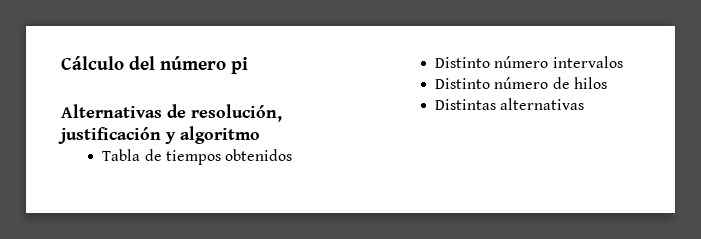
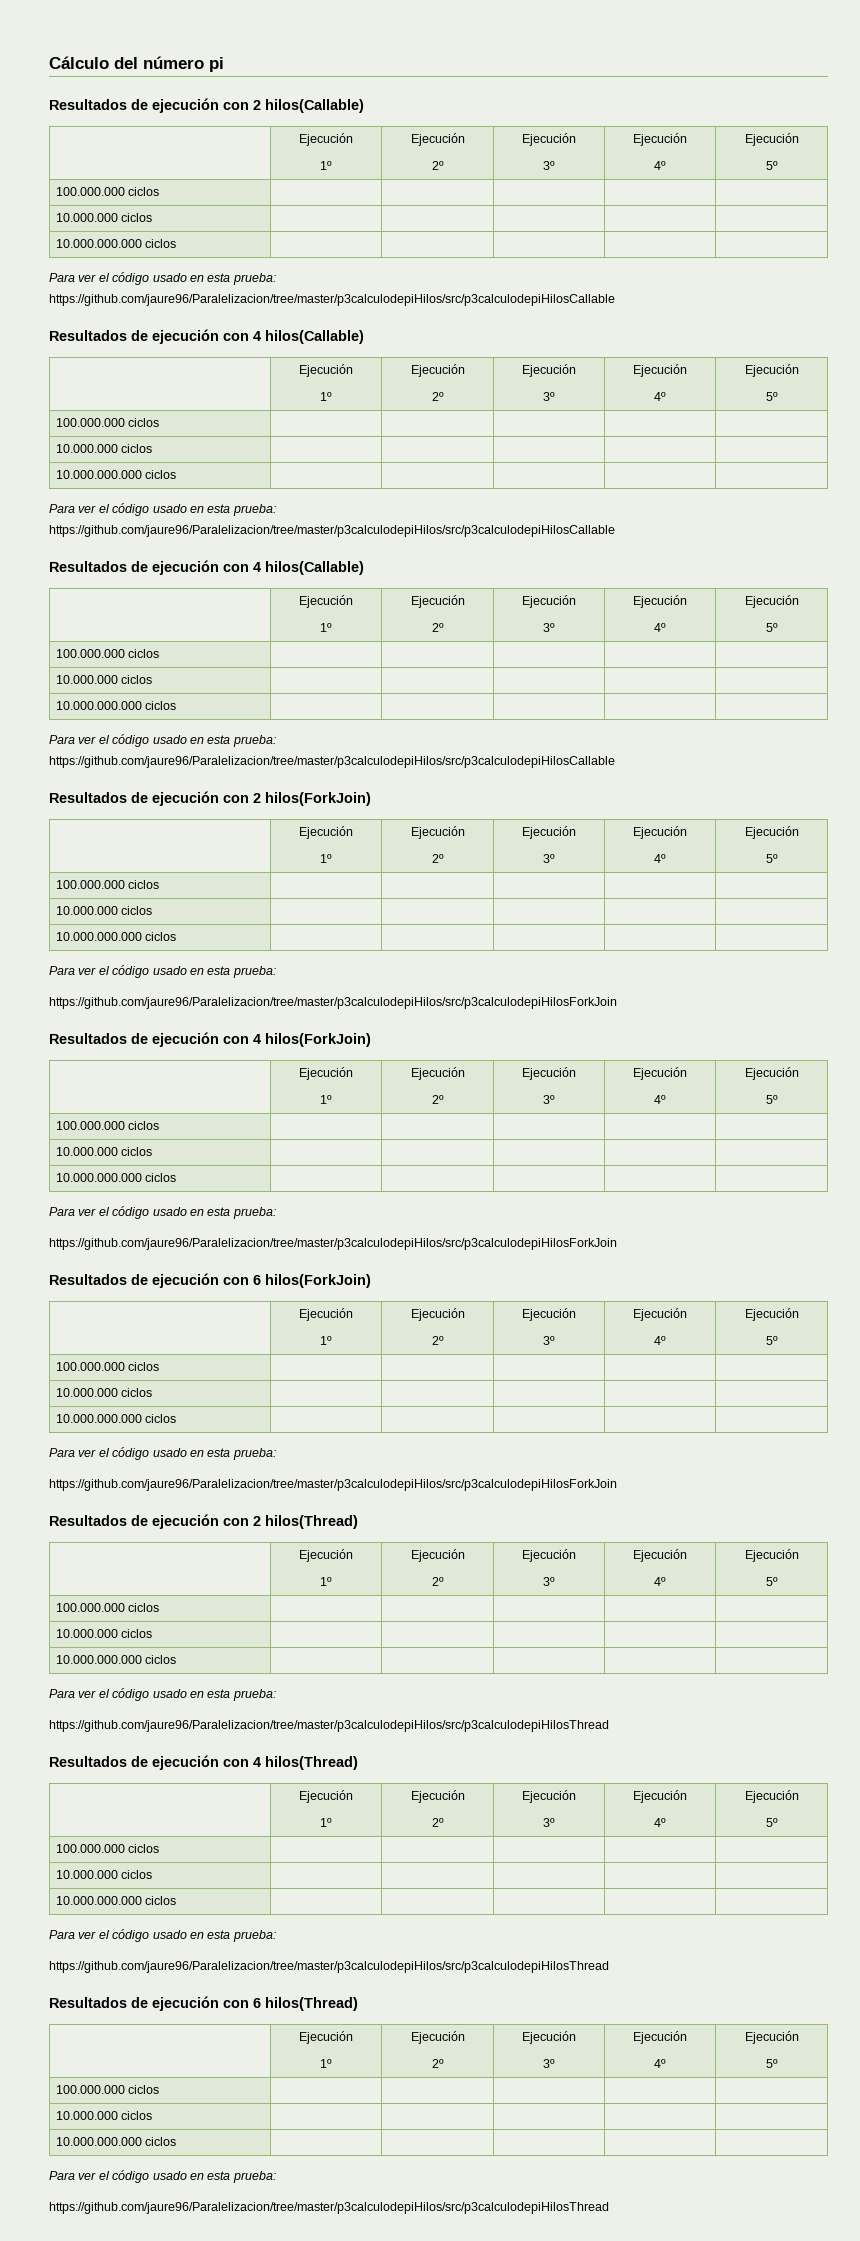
[61,104,282,122] [58,126,260,144] [102,149,293,165] [435,56,623,68] [435,77,607,89] [435,98,585,110] Alternativas de resolución, justificación y algoritmo // Tabla de tiempos obtenidos // Distinto número intervalos // Distinto número de hilos // Distintas alternativas -> [49,98,364,113] [299,133,353,146] [319,161,332,170] [410,133,465,146] [431,161,444,170] [522,133,576,146] [543,161,555,170] [633,133,687,146] [654,161,666,170] [744,133,799,146] [765,161,778,170] [55,187,159,196] [55,213,152,222] [55,239,176,248] [49,272,276,285] [49,294,615,306] [49,329,364,344] [299,364,353,377] [319,392,332,401] [410,364,465,377] [431,392,444,401] [522,364,576,377] [543,392,555,401] [633,364,687,377] [654,392,666,401] [744,364,799,377] [765,392,778,401] [55,418,159,427] [55,444,152,453] [55,470,176,479] [49,503,276,516] [49,525,615,537] [49,560,364,575] [299,595,353,608] [319,623,332,632] [410,595,465,608] [431,623,444,632] [522,595,576,608] [543,623,555,632] [633,595,687,608] [654,623,666,632] [744,595,799,608] [765,623,778,632] [55,649,159,658] [55,675,152,684] [55,701,176,710] [49,734,276,747] [49,756,615,768] [49,791,371,806] [299,826,353,839] [319,854,332,863] [410,826,465,839] [431,854,444,863] [522,826,576,839] [543,854,555,863] [633,826,687,839] [654,854,666,863] [744,826,799,839] [765,854,778,863] [55,880,159,889] [55,906,152,915] [55,932,176,941] [49,965,276,978] [49,997,617,1009] [49,1032,371,1047] [299,1067,353,1080] [319,1095,332,1104] [410,1067,465,1080] [431,1095,444,1104] [522,1067,576,1080] [543,1095,555,1104] [633,1067,687,1080] [654,1095,666,1104] [744,1067,799,1080] [765,1095,778,1104] [55,1121,159,1130] [55,1147,152,1156] [55,1173,176,1182] [49,1206,276,1219] [49,1238,617,1250] [49,1273,371,1288] [299,1308,353,1321] [319,1336,332,1345] [410,1308,465,1321] [431,1336,444,1345] [522,1308,576,1321] [543,1336,555,1345] [633,1308,687,1321] [654,1336,666,1345] [744,1308,799,1321] [765,1336,778,1345] [55,1362,159,1371] [55,1388,152,1397] [55,1414,176,1423] [49,1447,276,1460] [49,1479,617,1491] [49,1514,358,1529] [299,1549,353,1562] [319,1577,332,1586] [410,1549,465,1562] [431,1577,444,1586] [522,1549,576,1562] [543,1577,555,1586] [633,1549,687,1562] [654,1577,666,1586] [744,1549,799,1562] [765,1577,778,1586] [55,1603,159,1612] [55,1629,152,1638] [55,1655,176,1664] [49,1688,276,1701] [49,1720,609,1732] [49,1755,358,1770] [299,1790,353,1803] [319,1818,332,1827] [410,1790,465,1803] [431,1818,444,1827] [522,1790,576,1803] [543,1818,555,1827] [633,1790,687,1803] [654,1818,666,1827] [744,1790,799,1803] [765,1818,778,1827] [55,1844,159,1853] [55,1870,152,1879] [55,1896,176,1905] [49,1929,276,1942] [49,1961,609,1973] [49,1996,358,2011] [299,2031,353,2044] [319,2059,332,2068] [410,2031,465,2044] [431,2059,444,2068] [522,2031,576,2044] [543,2059,555,2068] [633,2031,687,2044] [654,2059,666,2068] [744,2031,799,2044] [765,2059,778,2068] [55,2085,159,2094] [55,2111,152,2120] [55,2137,176,2146] [49,2170,276,2183] [49,2202,609,2214] Resultados de ejecución con 2 hilos(Callable) // | Ejecución // 1º | Ejecución // 2º | Ejecución // 3º | Ejecución // 4º | Ejecución // 5º // 100.000.000 ciclos | | | | | // 10.000.000 ciclos | | | | | // 10.000.000.000 ciclos | | | | | // Para ver el código usado en esta prueba: https://github.com/jaure96/Paralelizacion/tree/master/p3calculodepiHilos/src/p3calculodepiHilosCallable // Resultados de ejecución con 4 hilos(Callable) // | Ejecución // 1º | Ejecución // 2º | Ejecución // 3º | Ejecución // 4º | Ejecución // 5º // 100.000.000 ciclos | | | | | // 10.000.000 ciclos | | | | | // 10.000.000.000 ciclos | | | | | // Para ver el código usado en esta prueba: https://github.com/jaure96/Paralelizacion/tree/master/p3calculodepiHilos/src/p3calculodepiHilosCallable // Resultados de ejecución con 4 hilos(Callable) // | Ejecución // 1º | Ejecución // 2º | Ejecución // 3º | Ejecución // 4º | Ejecución // 5º // 100.000.000 ciclos | | | | | // 10.000.000 ciclos | | | | | // 10.000.000.000 ciclos | | | | | // Para ver el código usado en esta prueba: https://github.com/jaure96/Paralelizacion/tree/master/p3calculodepiHilos/src/p3calculodepiHilosCallable // Resultados de ejecución con 2 hilos(ForkJoin) // | Ejecución // 1º | Ejecución // 2º | Ejecución // 3º | Ejecución // 4º | Ejecución // 5º // 100.000.000 ciclos | | | | | // 10.000.000 ciclos | | | | | // 10.000.000.000 ciclos | | | | | // Para ver el código usado en esta prueba: // https://github.com/jaure96/Paralelizacion/tree/master/p3calculodepiHilos/src/p3calculodepiHilosForkJoin // Resultados de ejecución con 4 hilos(ForkJoin) // | Ejecución // 1º | Ejecución // 2º | Ejecución // 3º | Ejecución // 4º | Ejecución // 5º // 100.000.000 ciclos | | | | | // 10.000.000 ciclos | | | | | // 10.000.000.000 ciclos | | | | | // Para ver el código usado en esta prueba: // https://github.com/jaure96/Paralelizacion/tree/master/p3calculodepiHilos/src/p3calculodepiHilosForkJoin // Resultados de ejecución con 6 hilos(ForkJoin) // | Ejecución // 1º | Ejecución // 2º | Ejecución // 3º | Ejecución // 4º | Ejecución // 5º // 100.000.000 ciclos | | | | | // 10.000.000 ciclos | | | | | // 10.000.000.000 ciclos | | | | | // Para ver el código usado en esta prueba: // https://github.com/jaure96/Paralelizacion/tree/master/p3calculodepiHilos/src/p3calculodepiHilosForkJoin // Resultados de ejecución con 2 hilos(Thread) // | Ejecución // 1º | Ejecución // 2º | Ejecución // 3º | Ejecución // 4º | Ejecución // 5º // 100.000.000 ciclos | | | | | // 10.000.000 ciclos | | | | | // 10.000.000.000 ciclos | | | | | // Para ver el código usado en esta prueba: // https://github.com/jaure96/Paralelizacion/tree/master/p3calculodepiHilos/src/p3calculodepiHilosThread // Resultados de ejecución con 4 hilos(Thread) // | Ejecución // 1º | Ejecución // 2º | Ejecución // 3º | Ejecución // 4º | Ejecución // 5º // 100.000.000 ciclos | | | | | // 10.000.000 ciclos | | | | | // 10.000.000.000 ciclos | | | | | // Para ver el código usado en esta prueba: // https://github.com/jaure96/Paralelizacion/tree/master/p3calculodepiHilos/src/p3calculodepiHilosThread // Resultados de ejecución con 6 hilos(Thread) // | Ejecución // 1º | Ejecución // 2º | Ejecución // 3º | Ejecución // 4º | Ejecución // 5º // 100.000.000 ciclos | | | | | // 10.000.000 ciclos | | | | | // 10.000.000.000 ciclos | | | | | // Para ver el código usado en esta prueba: // https://github.com/jaure96/Paralelizacion/tree/master/p3calculodepiHilos/src/p3calculodepiHilosThread

